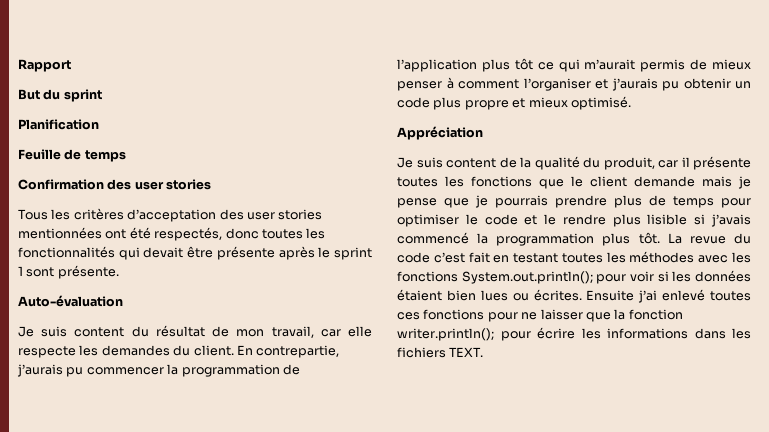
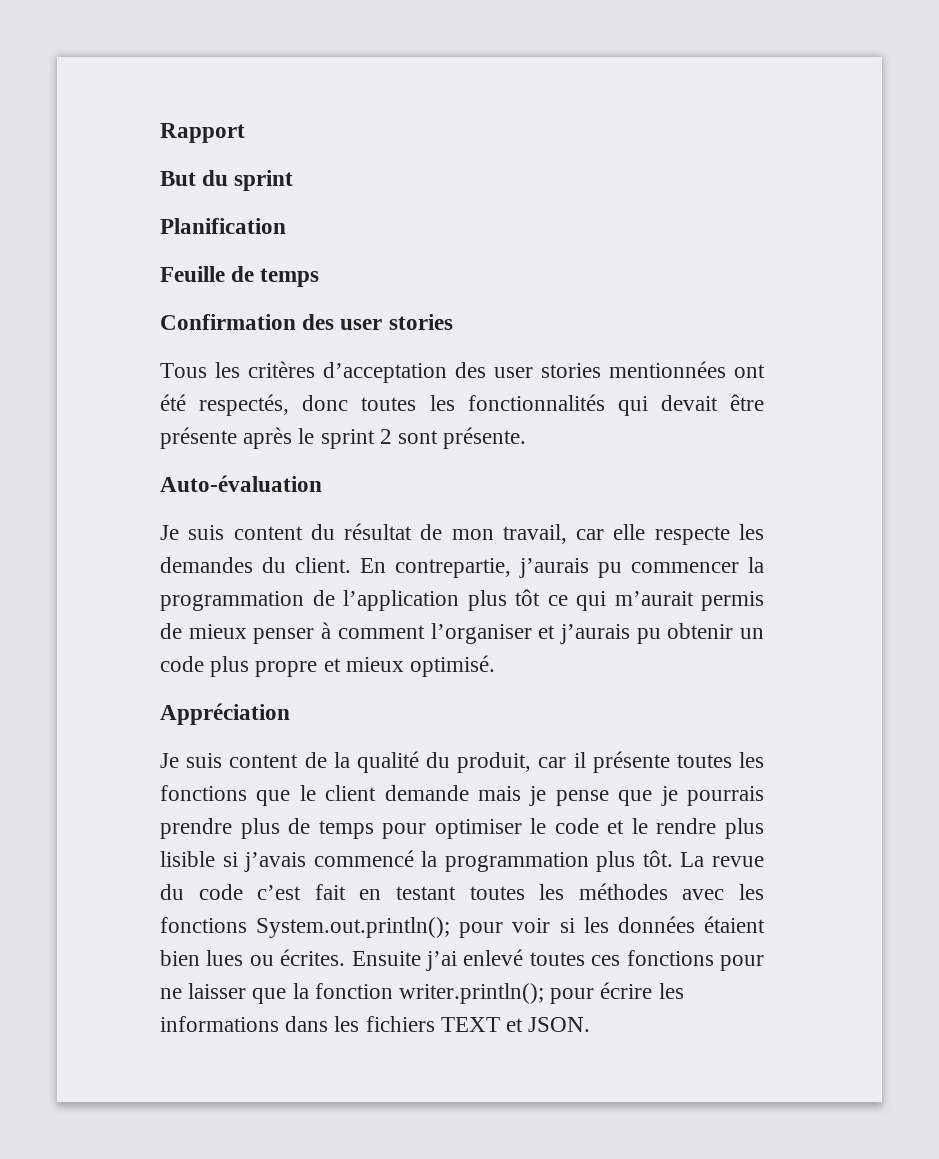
[18,266,23,276] 1 -> [379,429,392,444] 2
[449,347,484,357] TEXT. -> [440,1017,591,1032] TEXT et JSON.

